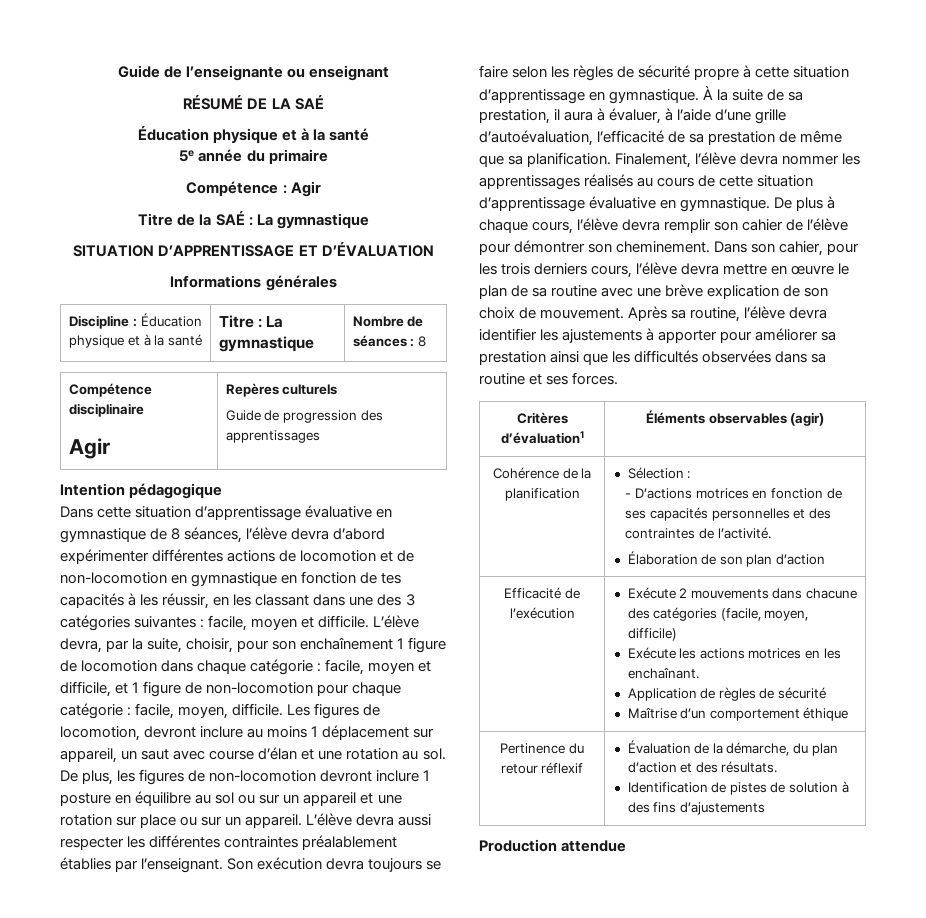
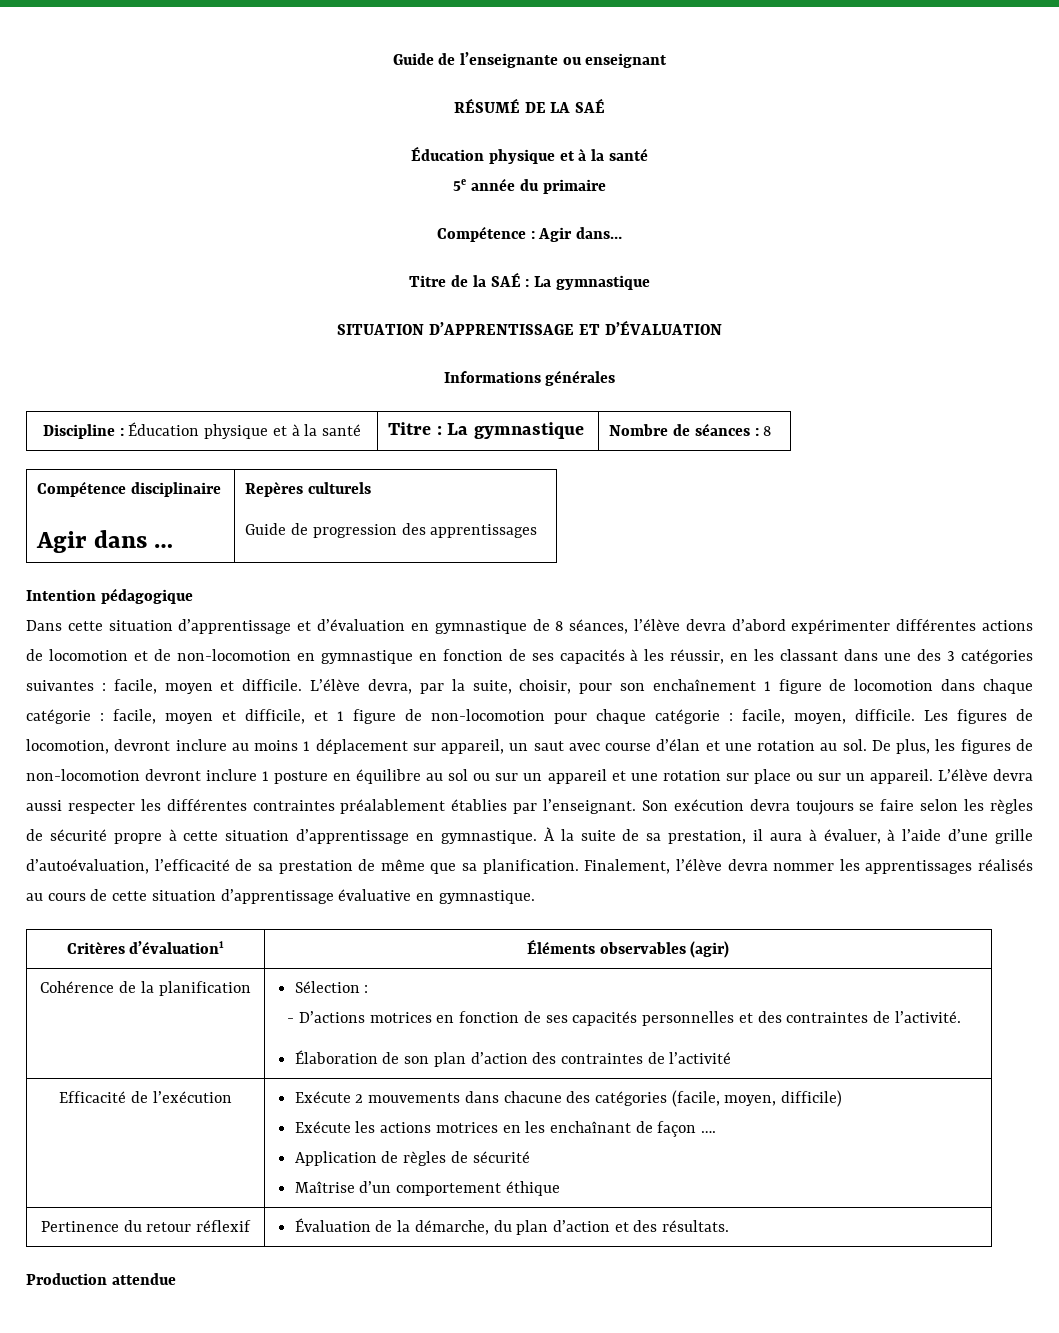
(321, 189) none -> [576,227,623,239] dans…
(110, 448) none -> [93,530,174,548] dans …
[305,505,373,518] évaluative -> [297,619,406,631] et d’évaluation
[381,573,402,584] tes -> [531,653,554,661] ses
[774,196,836,211] [479,218,849,234] [479,240,860,256] [479,262,850,278] [479,284,829,299] [479,306,828,322] [479,328,837,343] [479,350,827,365] [479,372,619,385] De plus à chaque cours, l’élève devra remplir son cahier de l’élève pour démontrer son cheminement. Dans son cahier, pour les trois derniers cours, l’élève devra mettre en œuvre le plan de sa routine avec une brève explication de son choix de mouvement. Après sa routine, l’élève devra identifier les ajustements à apporter pour améliorer sa prestation ainsi que les difficultés observées dans sa routine et ses forces. -> (535, 897) none
(826, 559) none -> [532,1052,732,1064] des contraintes de l’activité
[627,667,699,679] enchaînant. -> [549,1121,717,1137] enchaînant de façon ….
[627,781,849,795] [627,802,765,815] // Identification de pistes de solution à des fins d’ajustements -> (730, 1226) none

